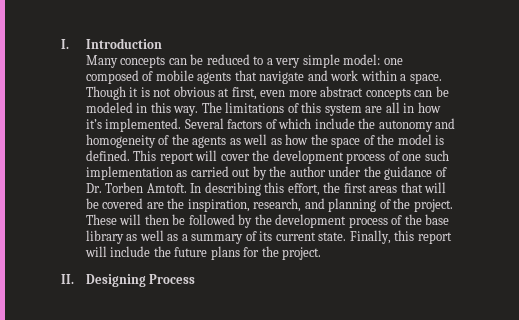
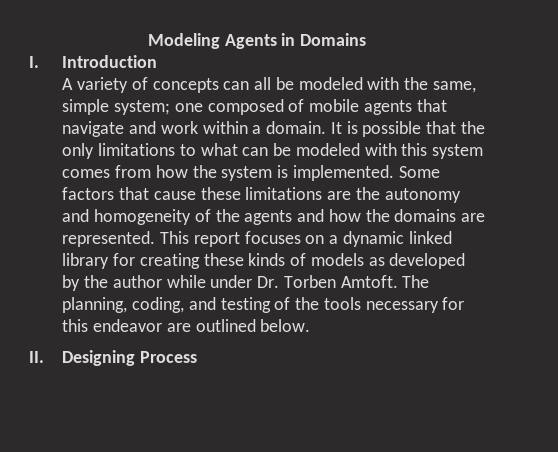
[61,38,162,49] [85,54,381,68] I. Introduction // Many concepts can be reduced to a very simple model: -> [147,33,367,49] [29,55,158,68] [62,77,476,93] [62,99,171,115] Modeling Agents in Domains // I. Introduction // A variety of concepts can all be modeled with the same, simple system;
[409,73,442,84] [85,86,449,100] [85,102,441,116] [85,118,355,132] space. Though it is not obvious at first, even more abstract concepts can be modeled in this way. The limitations of this system are all in how it’s implemented. Several factors of which include -> [266,121,485,137] [62,143,483,159] [62,165,440,181] [62,187,352,200] domain. It is possible that the only limitations to what can be modeled with this system comes from how the system is implemented. Some factors that cause these limitations are
[229,134,445,148] [85,150,449,164] [85,166,447,180] [85,182,447,196] [85,198,453,212] [85,214,450,228] [85,230,452,244] [84,246,322,260] as well as how the space of the model is defined. This report will cover the development process of one such implementation as carried out by the author under the guidance of Dr. Torben Amtoft. In describing this effort, the first areas that will be covered are the inspiration, research, and planning of the project. These will then be followed by the development process of the base library as well as a summary of its current state. Finally, this report will include the future plans for the project. -> [297,209,485,222] [62,231,452,247] [62,253,466,269] [62,275,430,291] [62,297,465,313] [62,319,311,332] and how the domains are represented. This report focuses on a dynamic linked library for creating these kinds of models as developed by the author while under Dr. Torben Amtoft. The planning, coding, and testing of the tools necessary for this endeavor are outlined below.

